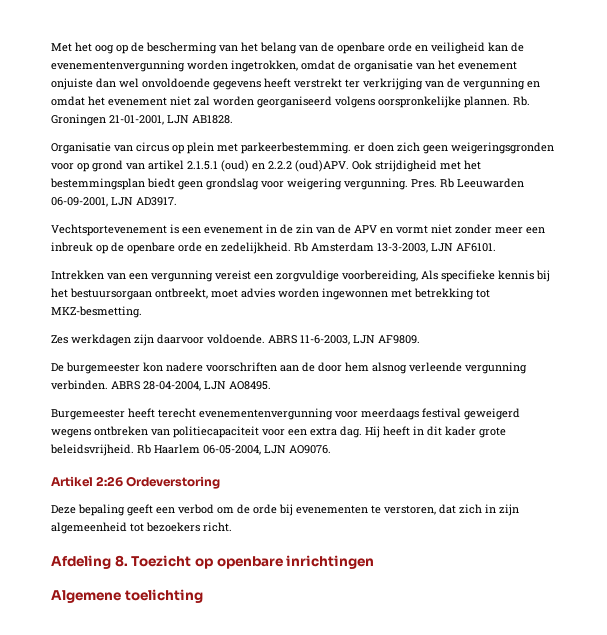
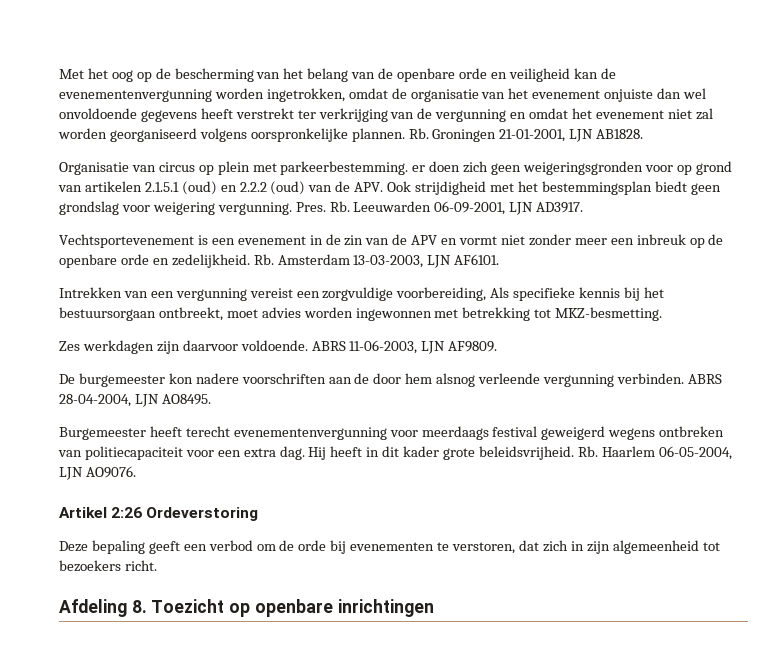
[148,160,184,170] artikel -> [84,181,142,192] artikelen
[295,160,349,172] (oud)APV. -> [270,181,384,195] (oud) van de APV.
[440,178,454,188] Rb -> [329,201,350,212] Rb.
[294,242,428,253] Rb Amsterdam 13-3-2003, -> [253,254,424,268] Rb. Amsterdam 13-03-2003,
[300,335,350,345] 11-6-2003, -> [349,340,418,354] 11-06-2003,
[137,444,151,454] Rb -> [577,446,598,457] Rb.
[51,589,203,603] // Algemene toelichting -> (434, 608) none

